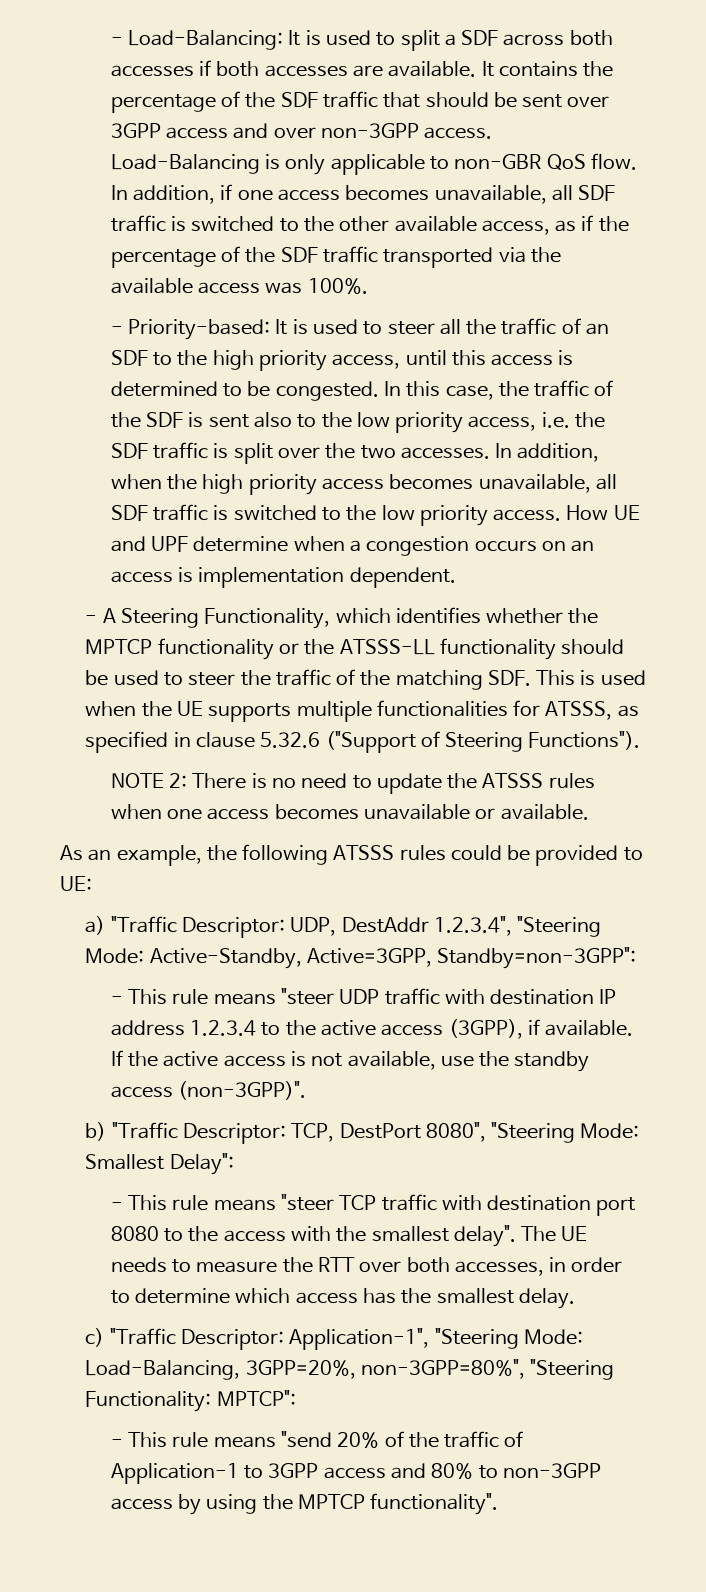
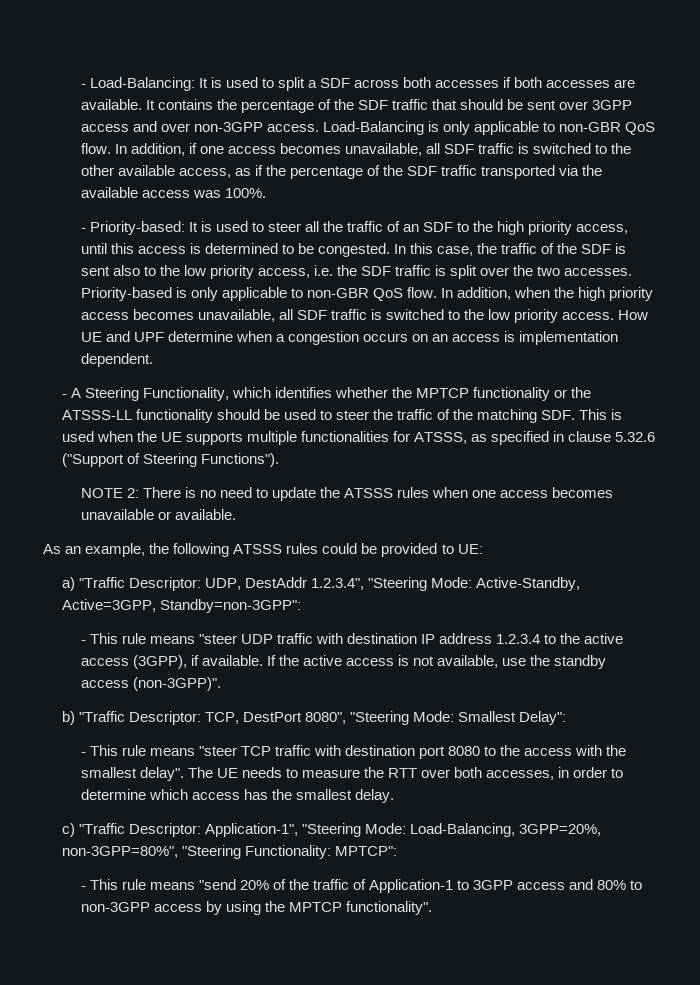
(490, 453) none -> [80,287,437,301] Priority-based is only applicable to non-GBR QoS flow.

